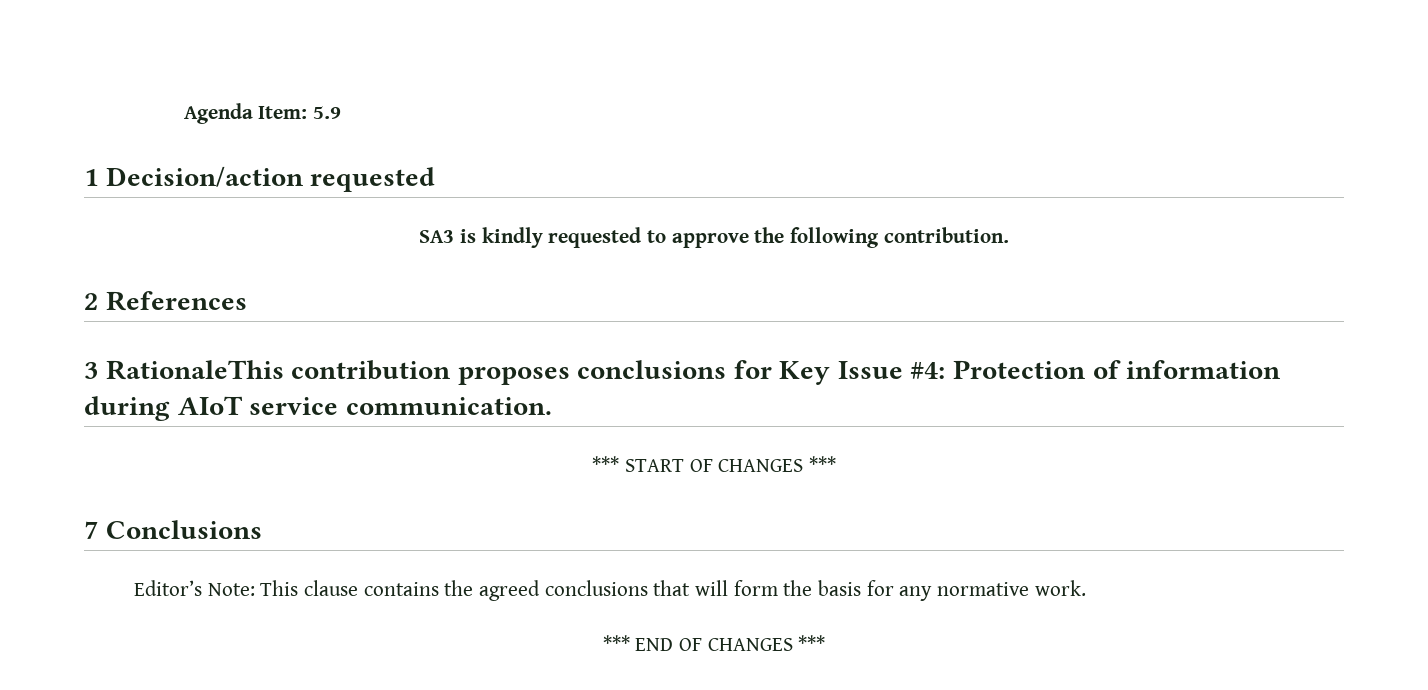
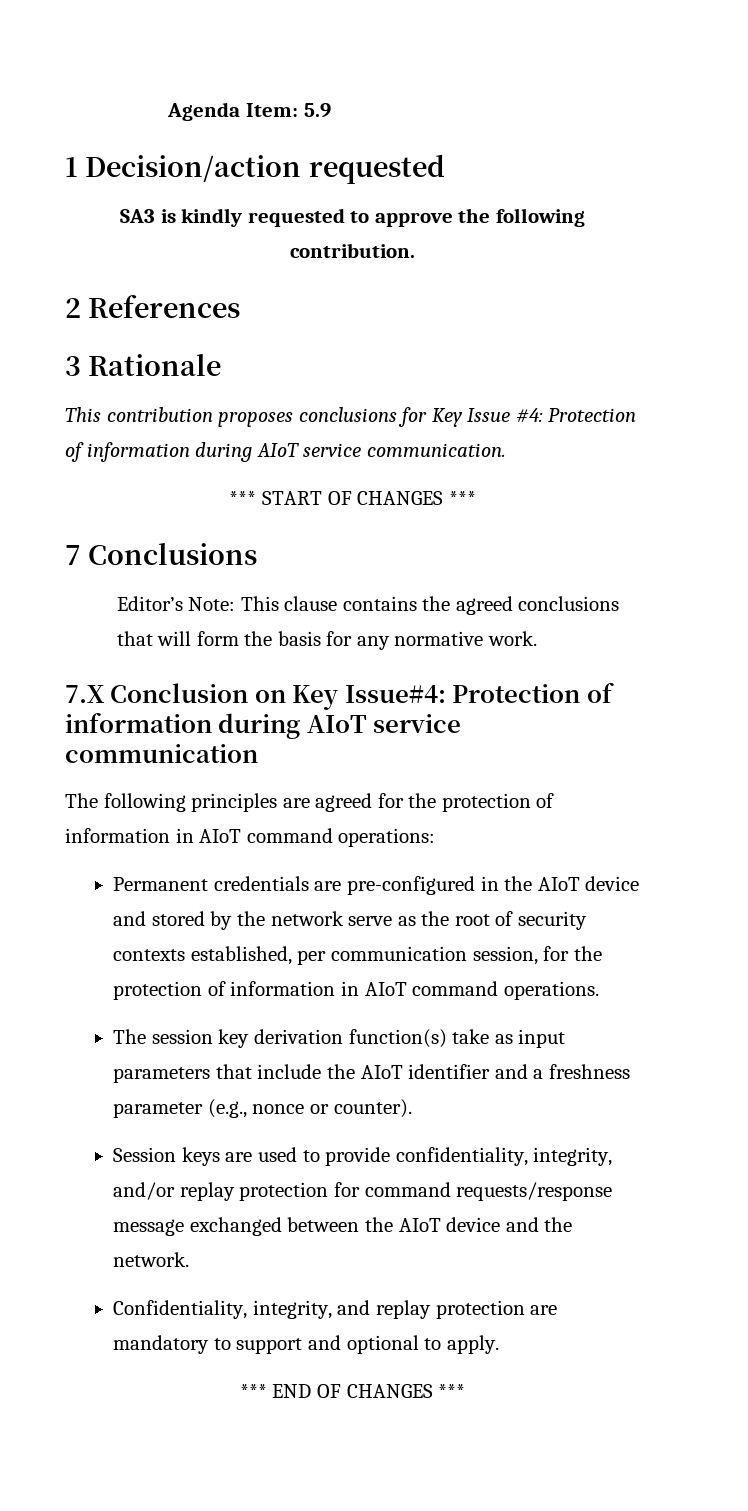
[105,360,284,380] RationaleThis -> [88,353,222,376] [65,407,101,422] Rationale // This
(1086, 588) none -> [65,682,614,710] [65,712,462,739] [65,744,258,763] [65,793,555,812] [65,828,436,847] [113,876,640,895] [113,911,587,930] [113,946,602,965] [113,981,599,1000] [113,1029,566,1048] [113,1064,630,1083] [113,1099,412,1118] [113,1147,613,1166] [113,1182,613,1201] [113,1217,573,1236] [113,1252,190,1267] [113,1300,558,1319] [113,1335,499,1354] // 7.X Conclusion on Key Issue#4: Protection of information during AIoT service communication // The following principles are agreed for the protection of information in AIoT command operations: // Permanent credentials are pre-configured in the AIoT device and stored by the network serve as the root of security contexts established, per communication session, for the protection of information in AIoT command operations. // The session key derivation function(s) take as input parameters that include the AIoT identifier and a freshness parameter (e.g., nonce or counter). // Session keys are used to provide confidentiality, integrity, and/or replay protection for command requests/response message exchanged between the AIoT device and the network. // Confidentiality, integrity, and replay protection are mandatory to support and optional to apply.

